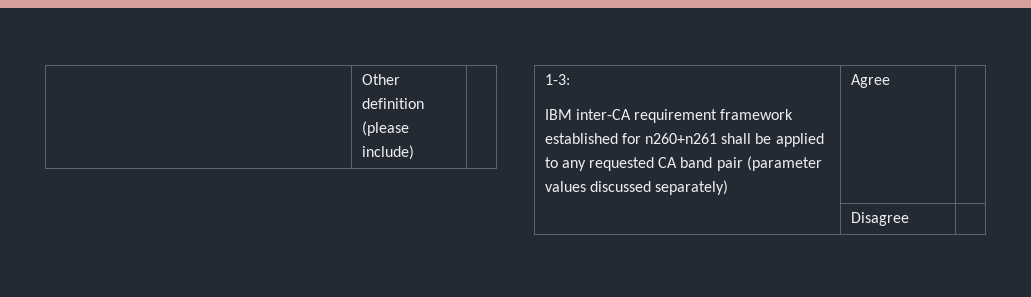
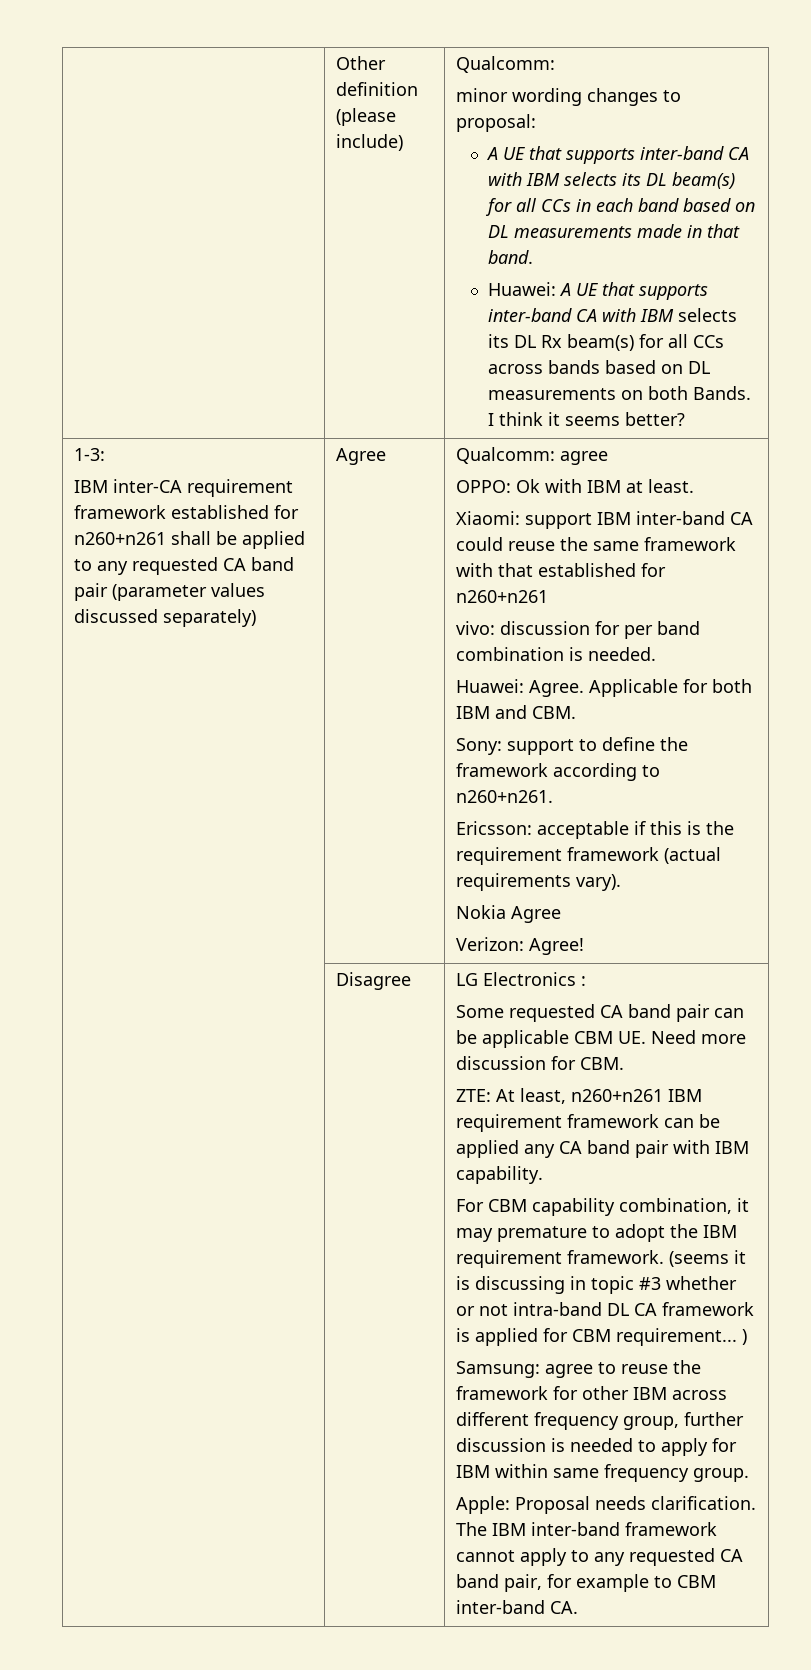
(414, 152) none -> [455,56,555,73] [455,88,681,106] [455,114,536,132] [485,146,749,164] [487,172,735,189] [484,198,755,216] [487,224,740,238] [487,250,533,264] [487,282,708,300] [487,308,737,322] [487,334,724,351] [487,360,710,374] [487,386,751,400] [487,412,685,426] Qualcomm: // minor wording changes to proposal: // A UE that supports inter-band CA with IBM selects its DL beam(s) for all CCs in each band based on DL measurements made in that band. // Huawei: A UE that supports inter-band CA with IBM selects its DL Rx beam(s) for all CCs across bands based on DL measurements on both Bands. I think it seems better?
[850,212,909,226] // | Disagree | -> [455,447,608,465] [455,479,694,493] [455,511,753,529] [455,537,736,551] [455,563,666,577] [455,590,548,603] [455,621,700,639] [455,647,656,661] [455,679,752,697] [455,705,576,719] [455,737,688,755] [455,763,660,781] [455,790,553,803] [455,821,734,839] [455,847,721,865] [455,873,621,891] [455,905,561,923] [455,937,584,955] [335,972,411,990] [455,972,586,986] [455,1004,744,1022] [455,1030,746,1048] [455,1056,624,1070] [455,1088,702,1104] [455,1114,720,1132] [455,1140,749,1158] [455,1166,543,1184] [455,1198,749,1216] [455,1224,737,1242] [455,1250,746,1268] [455,1276,737,1294] [455,1302,754,1316] [455,1328,747,1346] [455,1360,701,1378] [455,1386,727,1400] [455,1412,744,1430] [455,1438,737,1456] [455,1464,749,1482] [455,1496,756,1514] [455,1522,717,1536] [455,1548,743,1566] [455,1574,716,1592] [455,1600,578,1614] Qualcomm: agree // OPPO: Ok with IBM at least. // Xiaomi: support IBM inter-band CA could reuse the same framework with that established for n260+n261 // vivo: discussion for per band combination is needed. // Huawei: Agree. Applicable for both IBM and CBM. // Sony: support to define the framework according to n260+n261. // Ericsson: acceptable if this is the requirement framework (actual requirements vary). // Nokia Agree // Verizon: Agree! // | Disagree | LG Electronics : // Some requested CA band pair can be applicable CBM UE. Need more discussion for CBM. // ZTE: At least, n260+n261 IBM requirement framework can be applied any CA band pair with IBM capability. // For CBM capability combination, it may premature to adopt the IBM requirement framework. (seems it is discussing in topic #3 whether or not intra-band DL CA framework is applied for CBM requirement... ) // Samsung: agree to reuse the framework for other IBM across different frequency group, further discussion is needed to apply for IBM within same frequency group. // Apple: Proposal needs clarification. The IBM inter-band framework cannot apply to any requested CA band pair, for example to CBM inter-band CA.

